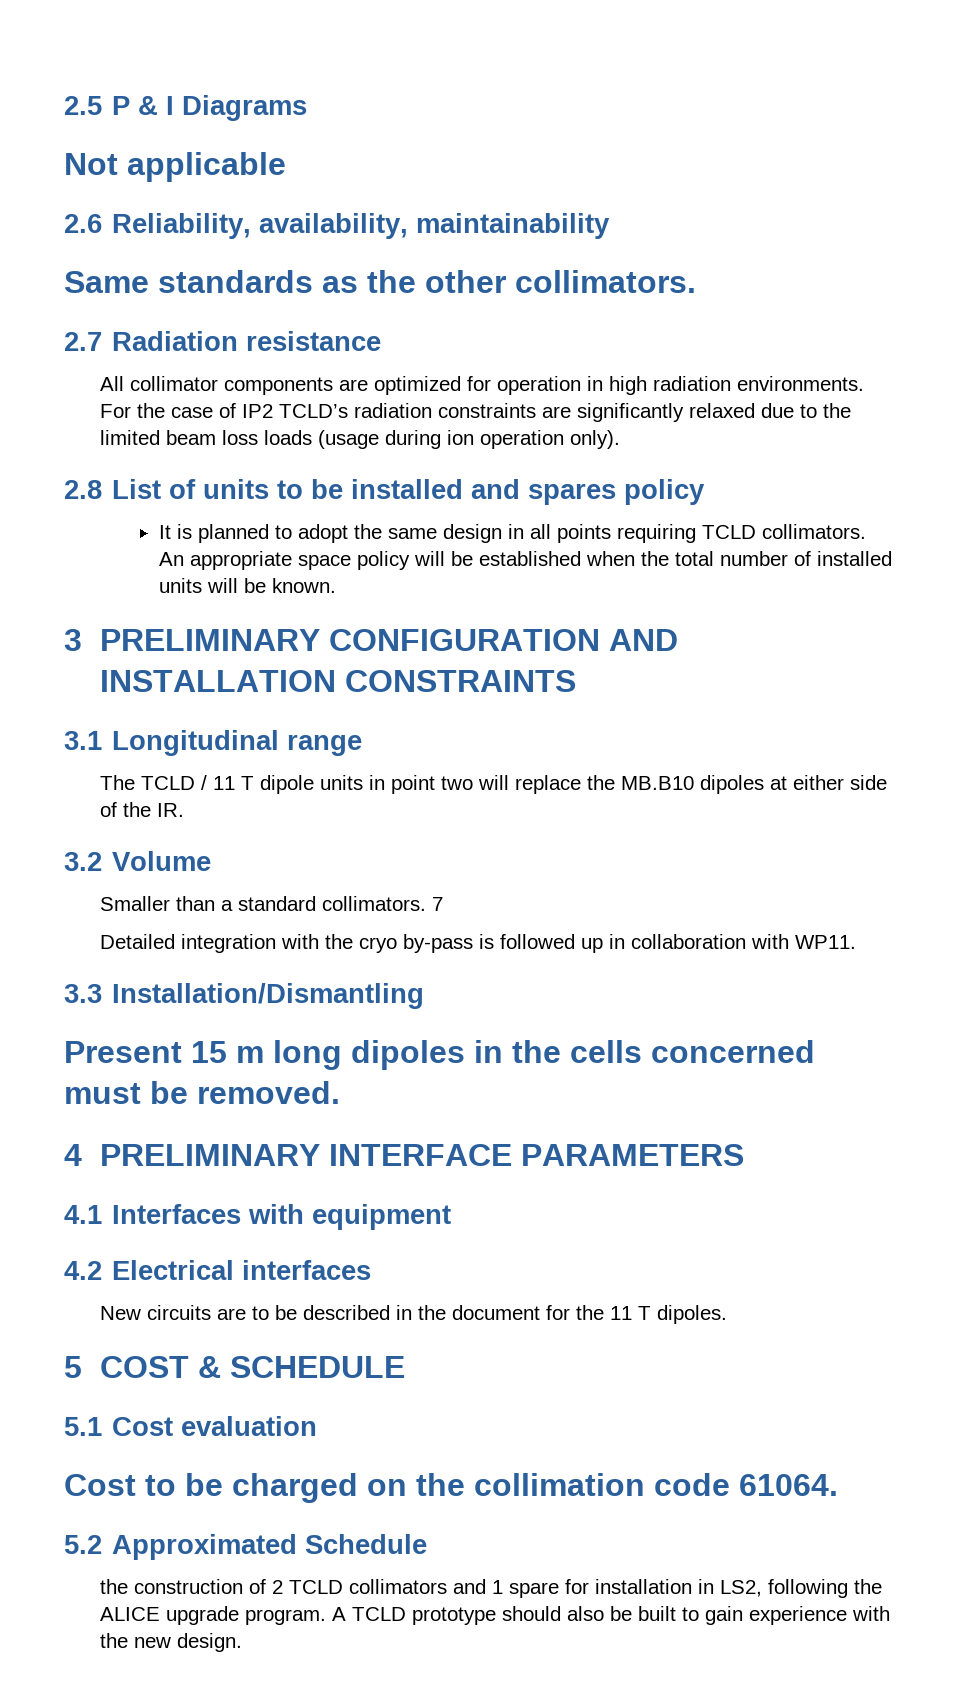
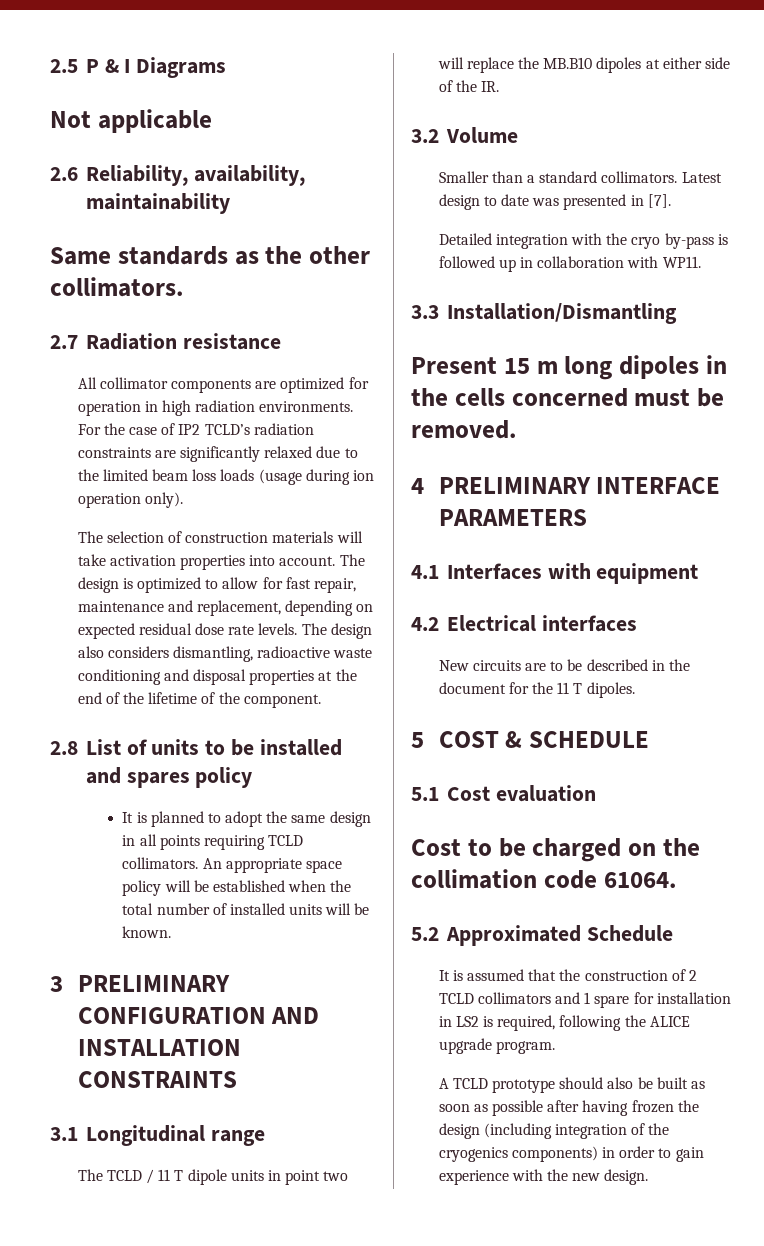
(621, 439) none -> [77,531,363,543] [77,554,365,570] [77,577,356,593] [77,600,374,616] [77,623,372,639] [77,646,373,662] [77,669,357,685] [77,692,321,708] // The selection of construction materials will take activation properties into account. The design is optimized to allow for fast repair, maintenance and replacement, depending on expected residual dose rate levels. The design also considers dismantling, radioactive waste conditioning and disposal properties at the end of the lifetime of the component.
[432,897,444,911] 7 -> [681,172,722,183] [438,194,671,210] Latest design to date was presented in [7].
(428, 1544) none -> [438,969,557,981] It is assumed that
[720,1580,763,1597] LS2, -> [455,1015,556,1031] LS2 is required,
(327, 1617) none -> (555, 1047) //
(677, 1613) none -> [690,1081,705,1089] [438,1100,699,1116] [438,1123,670,1139] [438,1146,656,1162] as soon as possible after having frozen the design (including integration of the cryogenics components) in order

